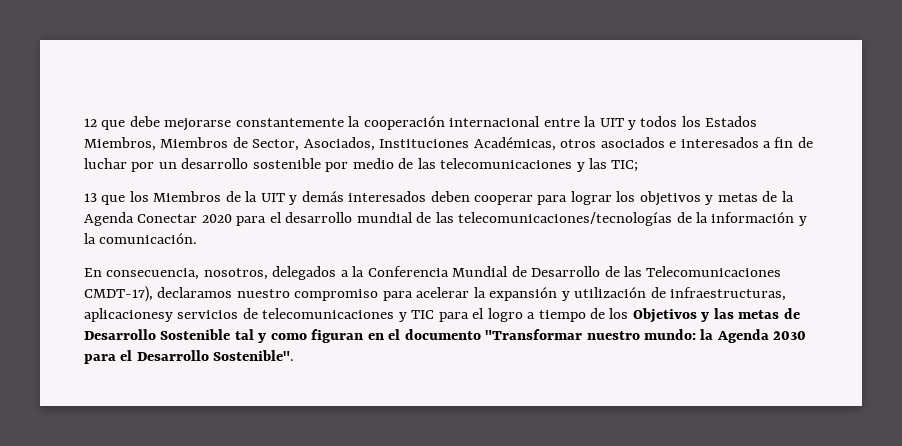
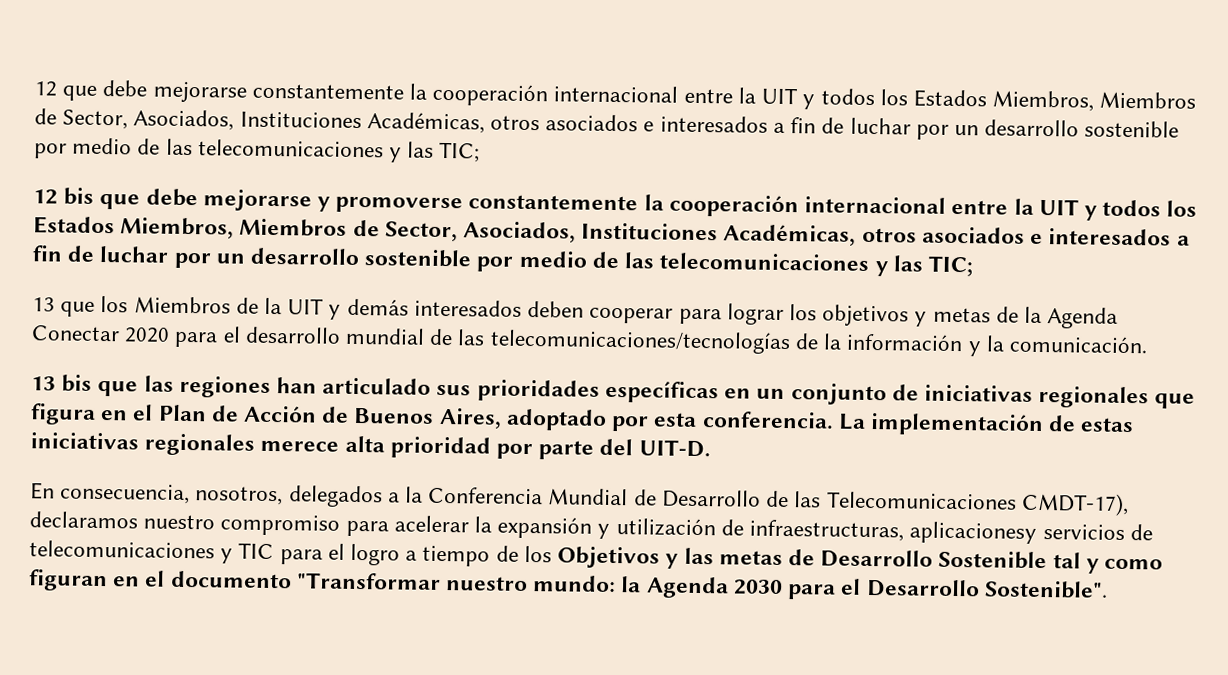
(639, 166) none -> [33,187,1198,221] [33,216,1190,246] [32,245,973,277] // 12 bis que debe mejorarse y promoverse constantemente la cooperación internacional entre la UIT y todos los Estados Miembros, Miembros de Sector, Asociados, Instituciones Académicas, otros asociados e interesados a fin de luchar por un desarrollo sostenible por medio de las telecomunicaciones y las TIC;
(198, 238) none -> [31,374,1196,409] [30,403,1135,437] [30,432,711,460] // 13 bis que las regiones han articulado sus prioridades específicas en un conjunto de iniciativas regionales que figura en el Plan de Acción de Buenos Aires, adoptado por esta conferencia. La implementación de estas iniciativas regionales merece alta prioridad por parte del UIT-D.

